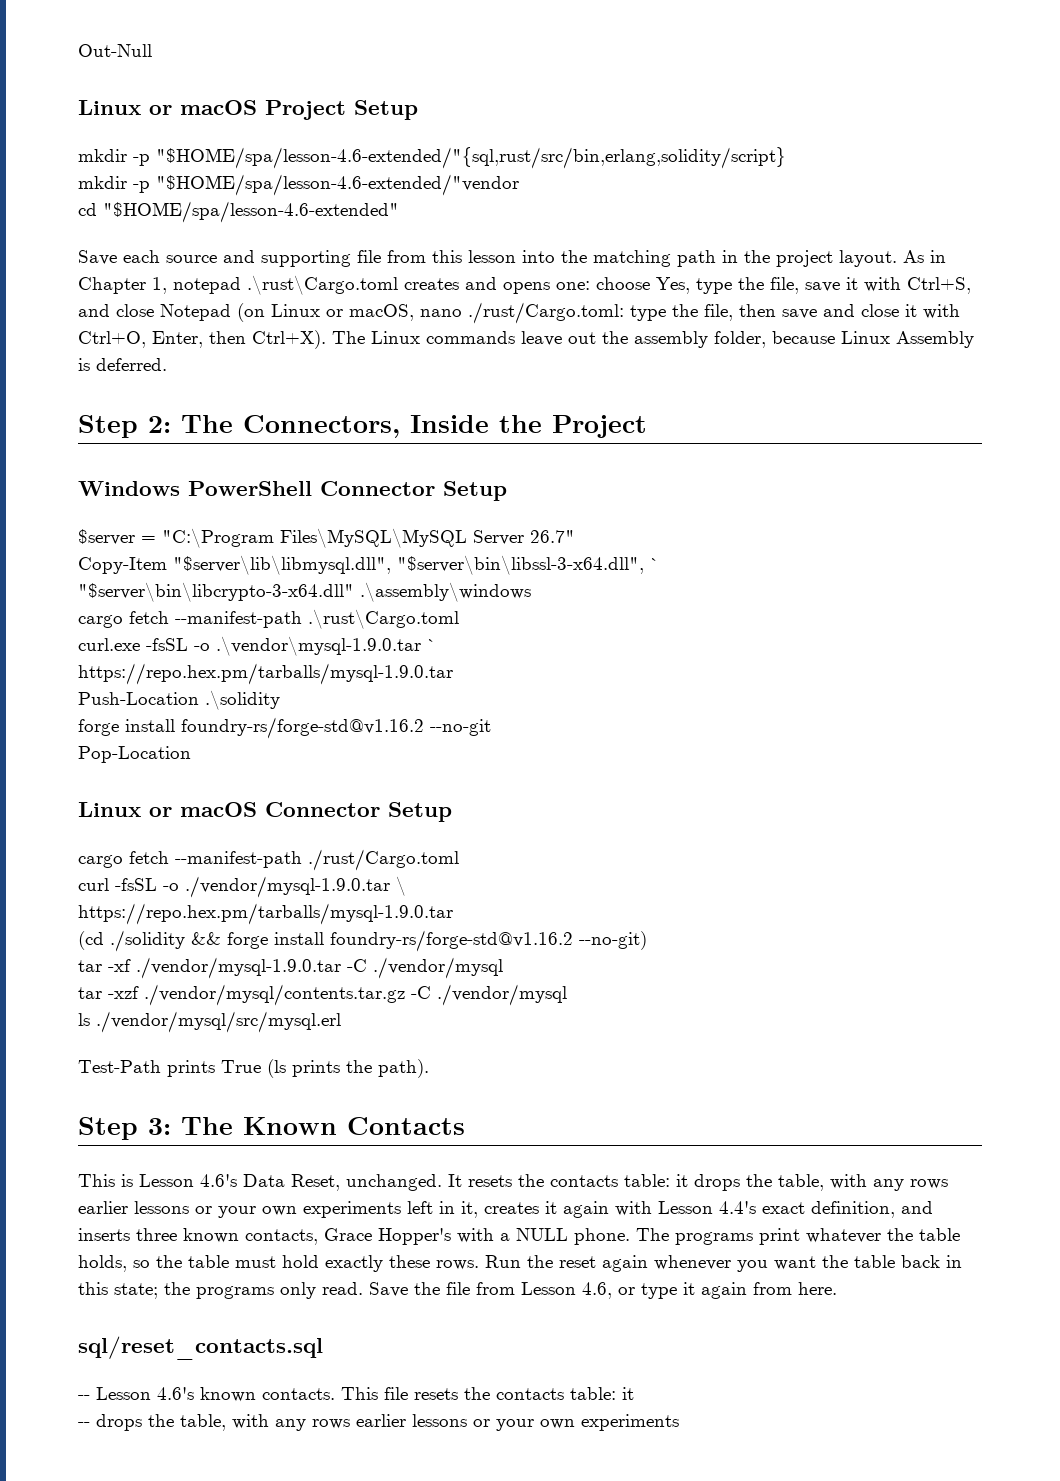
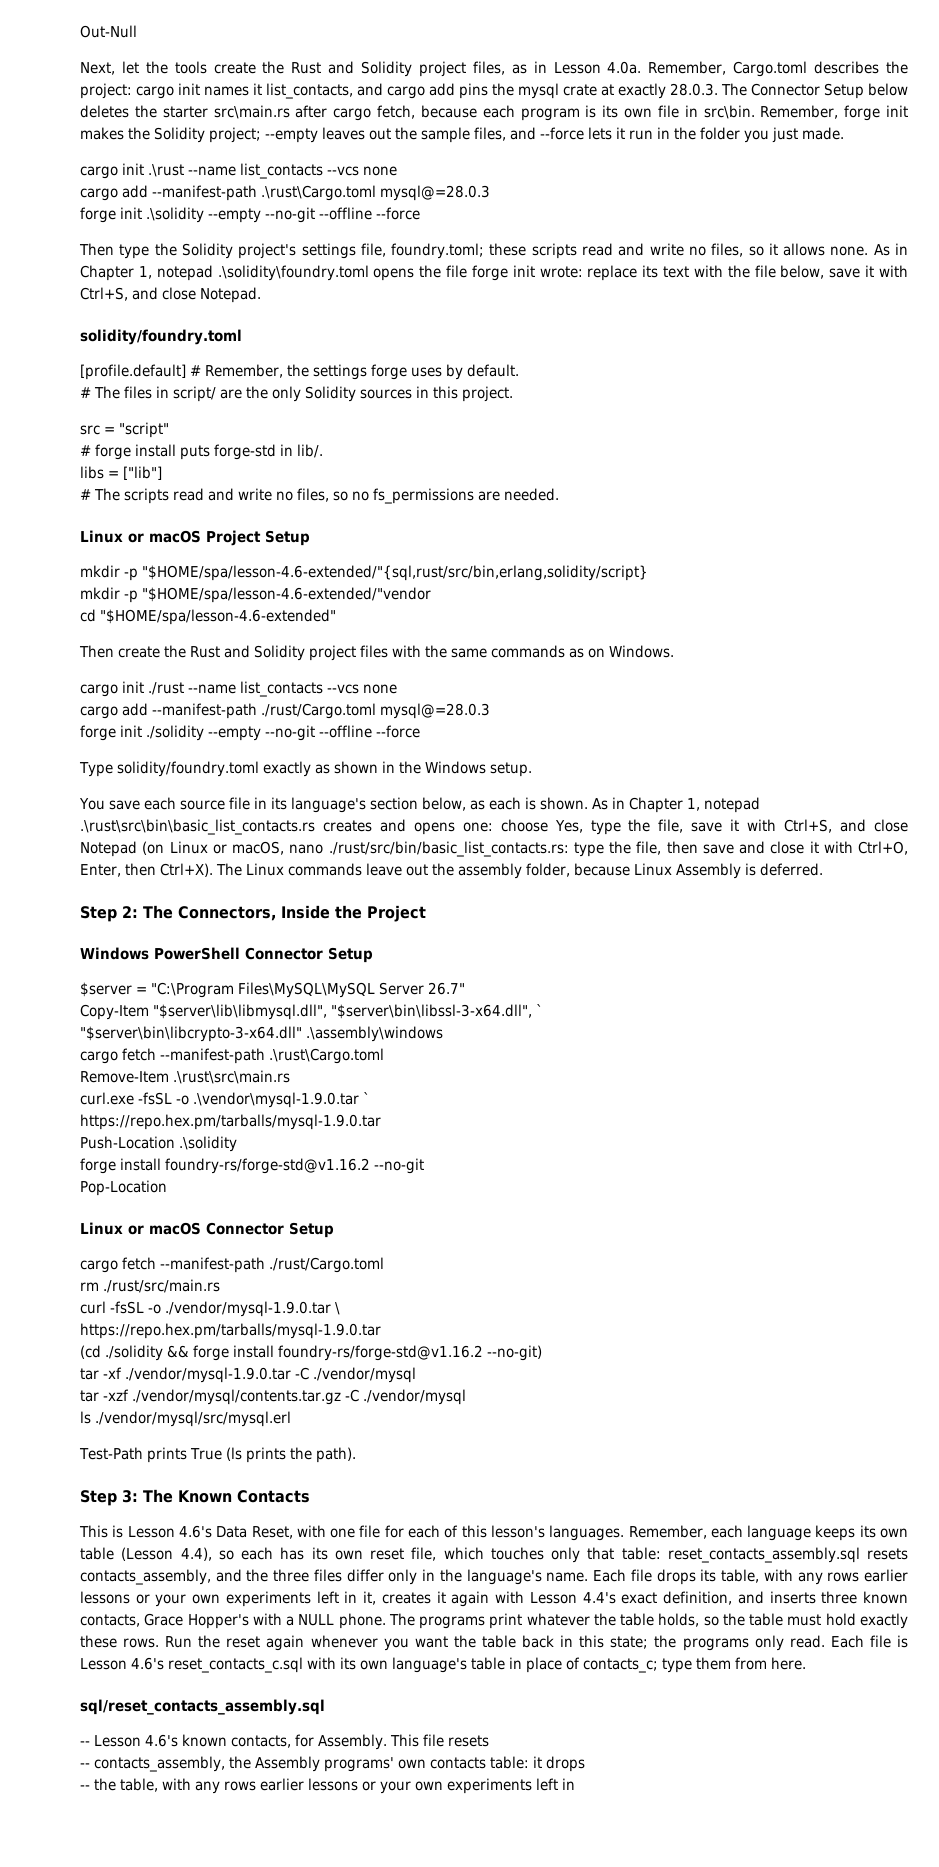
(152, 50) none -> [80,61,909,77] [80,83,908,99] [80,105,909,121] [80,127,844,143] [80,163,397,179] [80,185,490,201] [80,207,420,223] [79,243,908,259] [80,265,909,281] [80,287,261,303] [80,329,242,345] [80,364,519,380] [80,386,513,402] [80,422,169,438] [80,444,323,460] [80,466,162,480] [80,488,559,504] // Next, let the tools create the Rust and Solidity project files, as in Lesson 4.0a. Remember, Cargo.toml describes the project: cargo init names it list_contacts, and cargo add pins the mysql crate at exactly 28.0.3. The Connector Setup below deletes the starter src\main.rs after cargo fetch, because each program is its own file in src\bin. Remember, forge init makes the Solidity project; --empty leaves out the sample files, and --force lets it run in the folder you just made. // cargo init .\rust --name list_contacts --vcs none // cargo add --manifest-path .\rust\Cargo.toml mysql@=28.0.3 // forge init .\solidity --empty --no-git --offline --force // Then type the Solidity project's settings file, foundry.toml; these scripts read and write no files, so it allows none. As in Chapter 1, notepad .\solidity\foundry.toml opens the file forge init wrote: replace its text with the file below, save it with Ctrl+S, and close Notepad. // solidity/foundry.toml // [profile.default] # Remember, the settings forge uses by default. // # The files in script/ are the only Solidity sources in this project. // src = "script" // # forge install puts forge-std in lib/. // libs = ["lib"] // # The scripts read and write no files, so no fs_permissions are needed.
[78,250,946,267] [78,275,398,295] Save each source and supporting file from this lesson into the matching path in the project layout. As in Chapter 1, notepad .\rust\Cargo.toml -> [79,645,674,661] [80,681,397,697] [80,703,490,719] [80,725,420,741] [79,761,532,777] [79,797,760,813] [80,819,315,835] Then create the Rust and Solidity project files with the same commands as on Windows. // cargo init ./rust --name list_contacts --vcs none // cargo add --manifest-path ./rust/Cargo.toml mysql@=28.0.3 // forge init ./solidity --empty --no-git --offline --force // Type solidity/foundry.toml exactly as shown in the Windows setup. // You save each source file in its language's section below, as each is shown. As in Chapter 1, notepad .\rust\src\bin\basic_list_contacts.rs
[468,302,624,324] ./rust/Cargo.toml: -> [328,841,569,857] ./rust/src/bin/basic_list_contacts.rs:
(459, 619) none -> [80,1070,290,1084] // Remove-Item .\rust\src\main.rs
(459, 860) none -> [80,1279,220,1293] // rm ./rust/src/main.rs
[346,1174,772,1191] unchanged. It resets the contacts table: it drops the -> [296,1525,908,1541] [80,1547,908,1563] [80,1569,717,1585] with one file for each of this lesson's languages. Remember, each language keeps its own table (Lesson 4.4), so each has its own reset file, which touches only that table: reset_contacts_assembly.sql resets contacts_assembly, and the three files differ only in the language's name. Each file drops its
[369,1282,747,1299] Save the file from Lesson 4.6, or type it again -> [830,1635,908,1648] [80,1657,731,1673] Each file is Lesson 4.6's reset_contacts_c.sql with its own language's table in place of contacts_c; type them
[78,1336,323,1360] sql/reset_contacts.sql -> [80,1699,325,1715] sql/reset_contacts_assembly.sql
[262,1388,335,1400] contacts. -> [231,1734,387,1750] contacts, for Assembly.
[464,1387,634,1400] [78,1414,142,1431] the contacts table: it // -- drops -> [80,1756,585,1772] [80,1785,90,1790] // -- contacts_assembly, the Assembly programs' own contacts table: it drops // --
(679, 1422) none -> [536,1778,575,1791] left in

